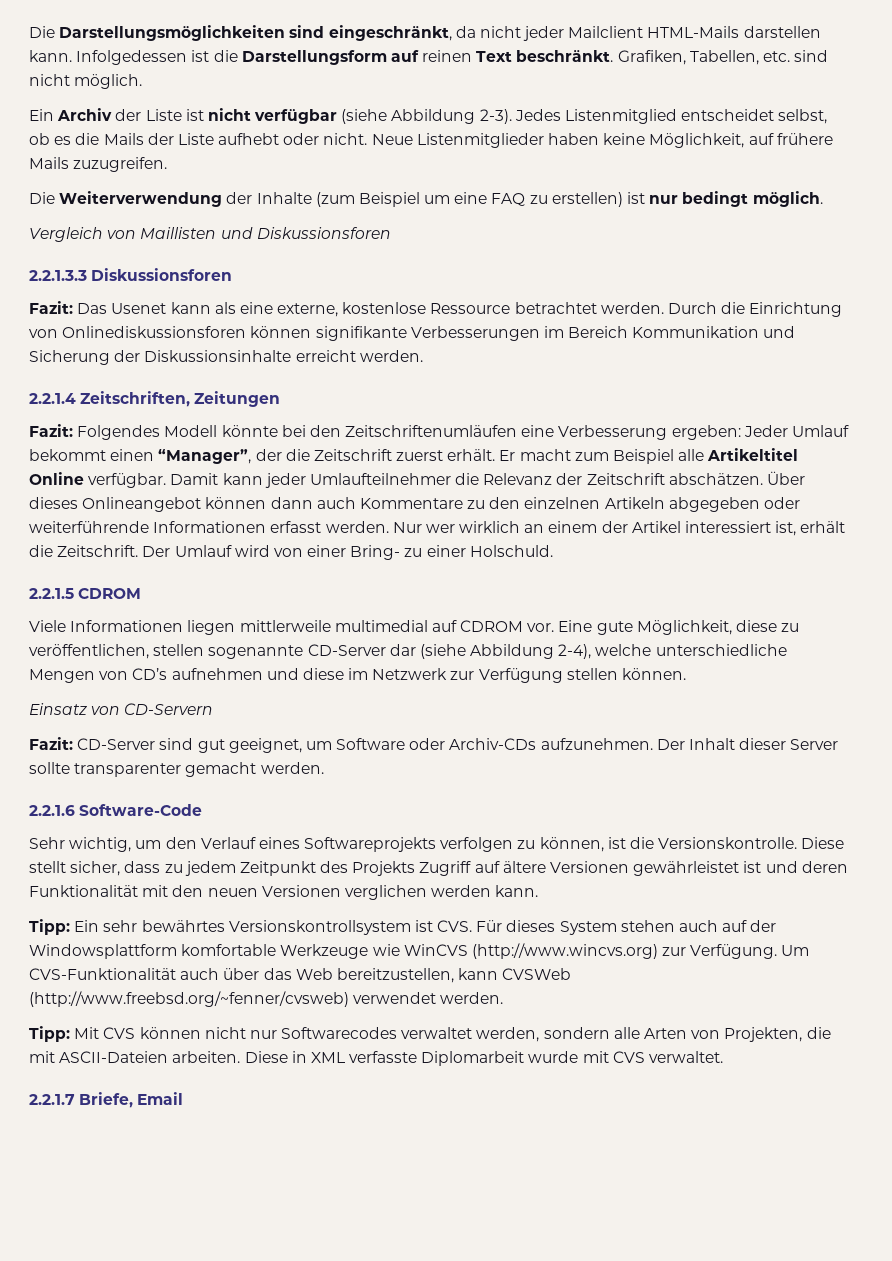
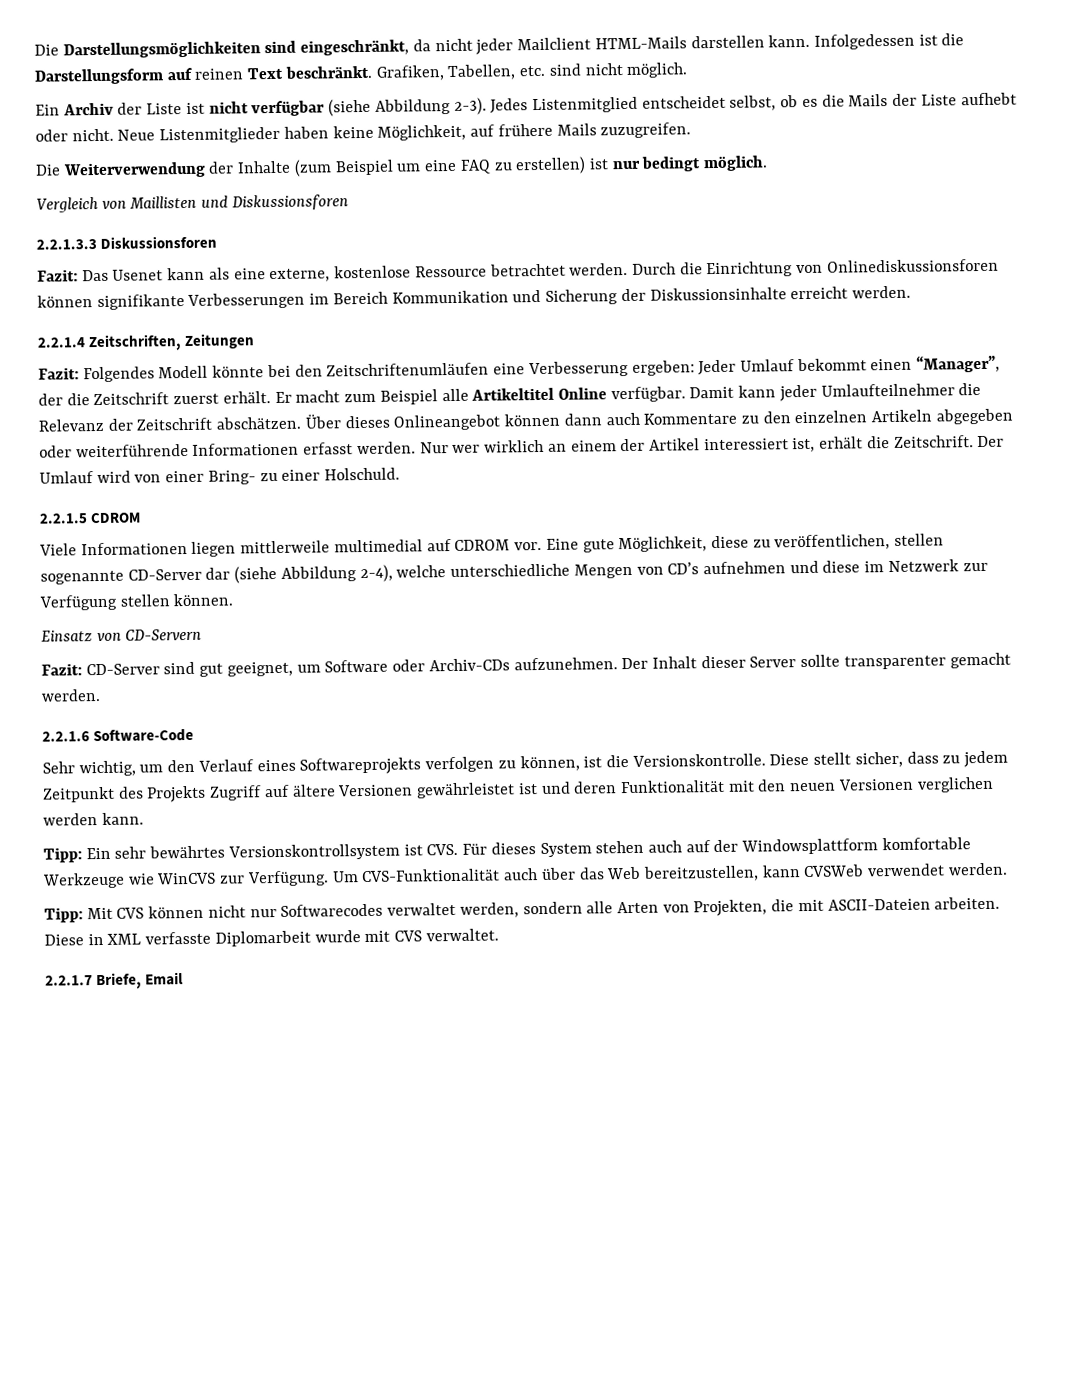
[471,943,658,959] (http://www.wincvs.org) -> (217, 878) none
[29,991,349,1007] (http://www.freebsd.org/~fenner/cvsweb) -> (865, 871) none

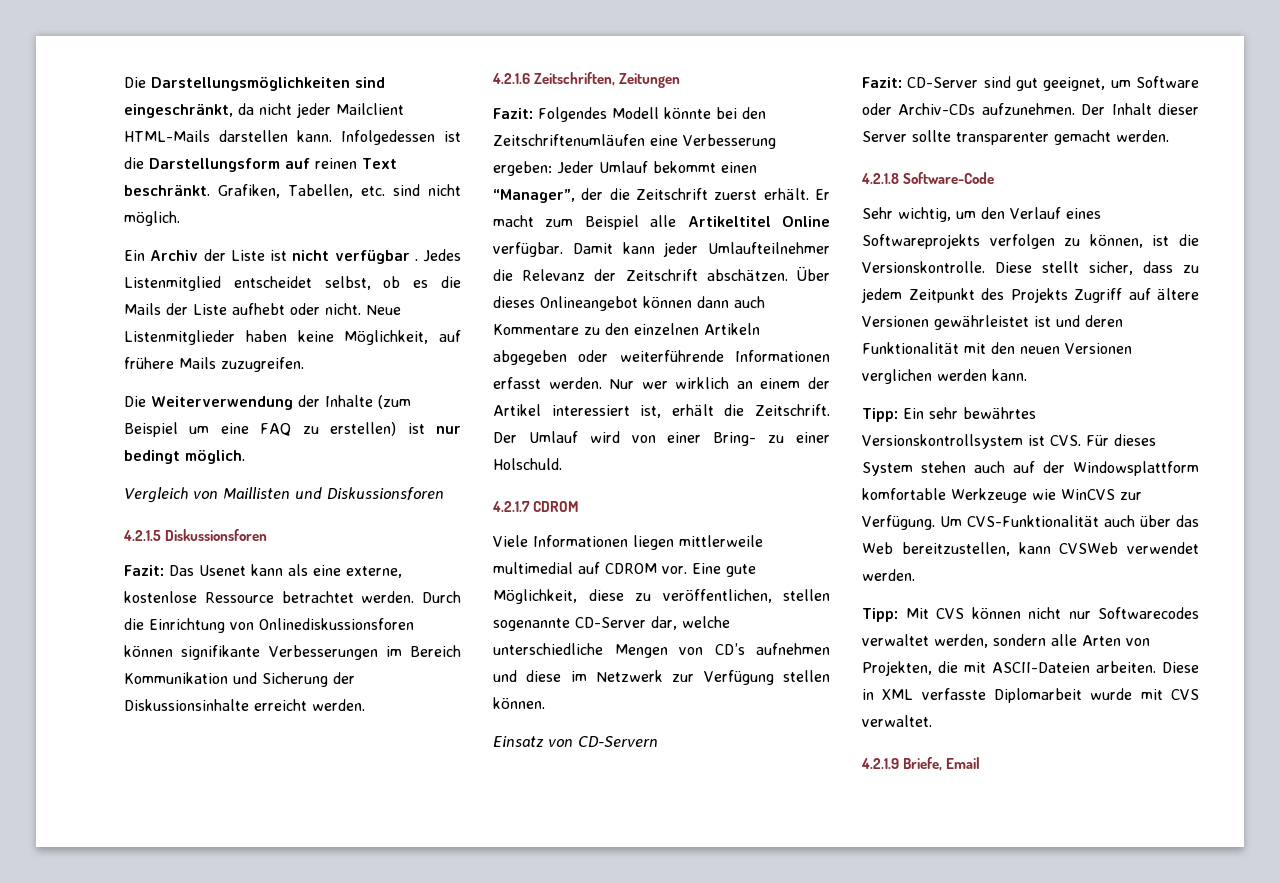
[328,97,487,117] (siehe Abbildung 2-3). -> [414,259,418,261] .
[36,239,97,250] 2.2.1.3.3 -> [123,530,161,541] 4.2.1.5
[37,337,86,348] 2.2.1.4 -> [492,73,530,84] 4.2.1.6
[39,513,88,524] 2.2.1.5 -> [492,501,530,512] 4.2.1.7
[205,564,393,584] dar (siehe Abbildung 2-4), -> [651,616,677,630] dar,
[42,731,90,742] 2.2.1.6 -> [861,173,899,184] 4.2.1.8
[45,975,93,986] 2.2.1.7 -> [861,758,899,769] 4.2.1.9

